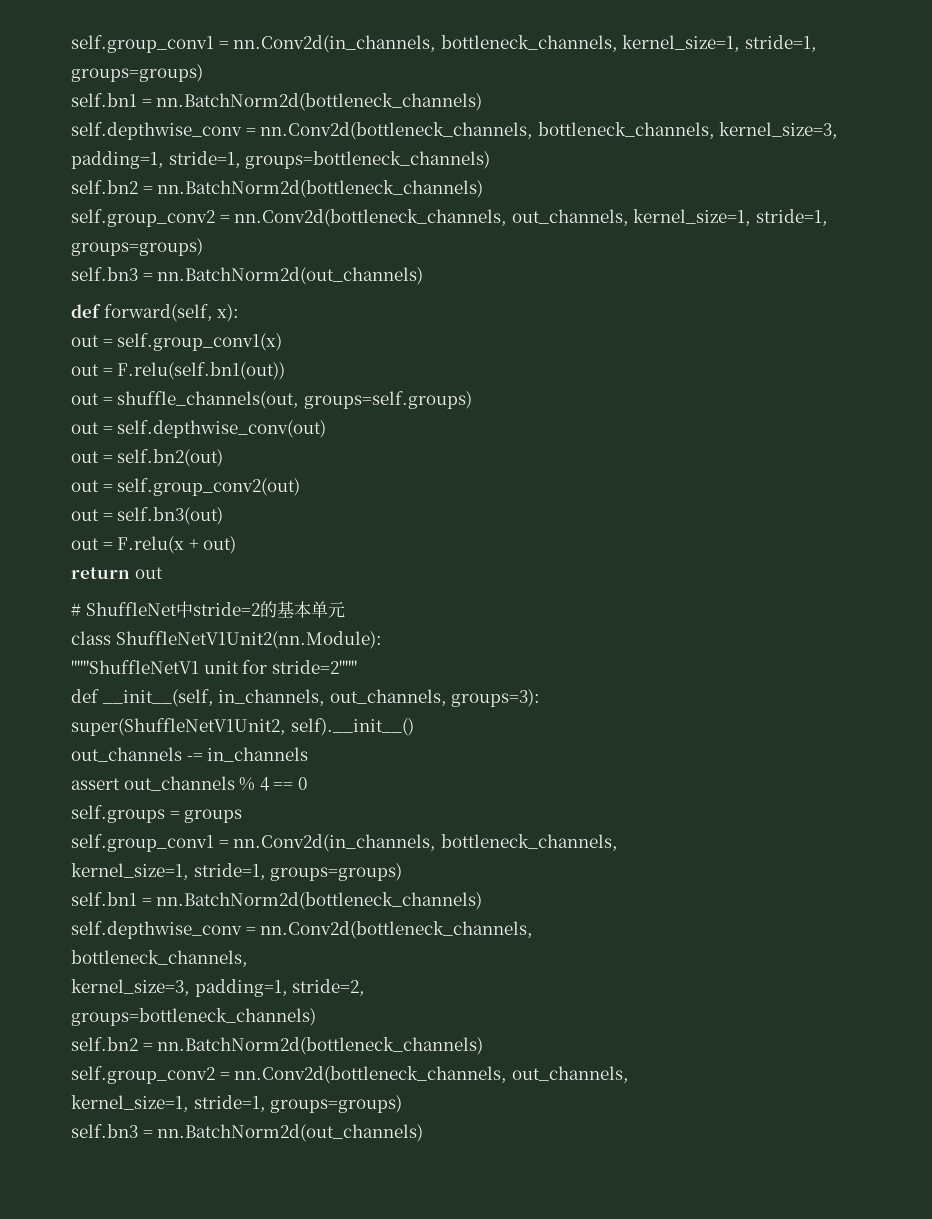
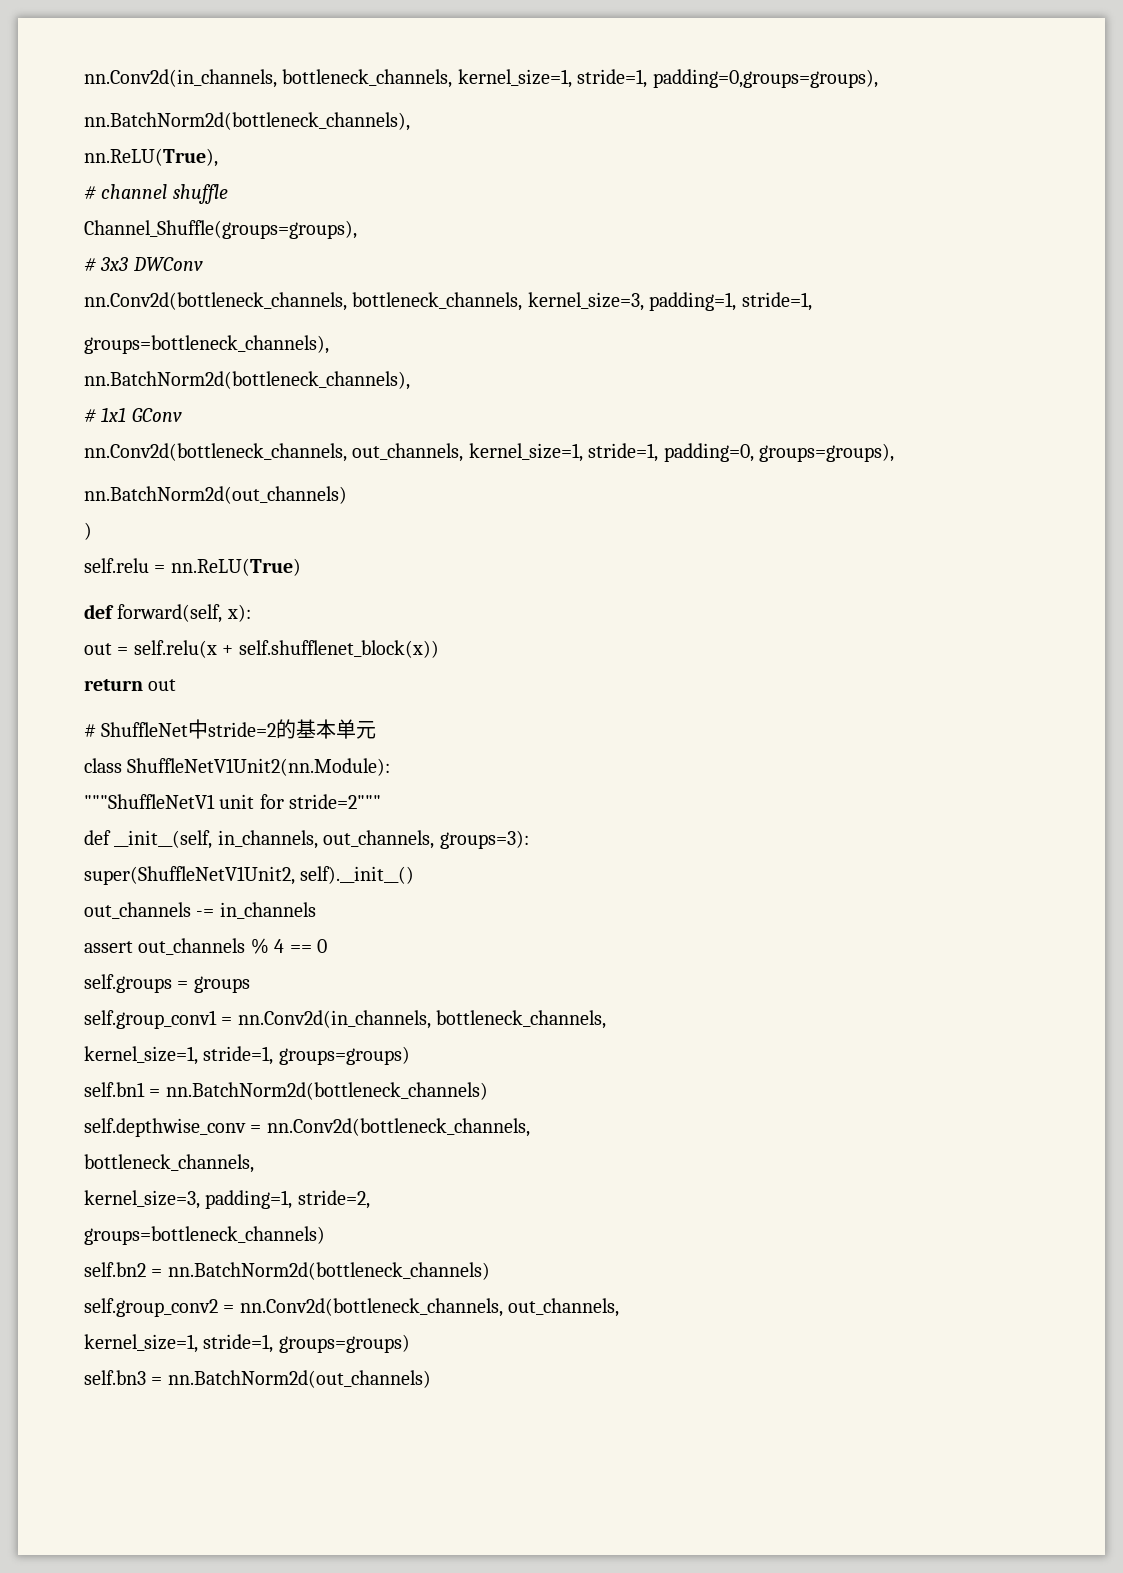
[71,35,229,53] self.group_conv1 = -> (84, 78) none
[71,64,203,82] [71,93,483,111] [71,122,256,140] groups=groups) // self.bn1 = nn.BatchNorm2d(bottleneck_channels) // self.depthwise_conv = -> [652,69,878,88] [84,112,410,131] [84,148,218,167] [84,184,228,204] [84,220,357,239] [84,257,203,271] padding=0,groups=groups), // nn.BatchNorm2d(bottleneck_channels), // nn.ReLU(True), // # channel shuffle // Channel_Shuffle(groups=groups), // # 3x3 DWConv //
[245,151,491,169] [71,180,484,198] [71,209,828,227] [71,238,203,256] [71,267,424,285] groups=bottleneck_channels) // self.bn2 = nn.BatchNorm2d(bottleneck_channels) // self.group_conv2 = nn.Conv2d(bottleneck_channels, out_channels, kernel_size=1, stride=1, groups=groups) // self.bn3 = nn.BatchNorm2d(out_channels) -> [84,335,329,354] [84,371,410,390] [84,407,182,422] [84,443,894,462] [84,486,347,504] [84,522,92,540] [84,558,301,576] // groups=bottleneck_channels), // nn.BatchNorm2d(bottleneck_channels), // # 1x1 GConv // nn.Conv2d(bottleneck_channels, out_channels, kernel_size=1, stride=1, padding=0, groups=groups), // nn.BatchNorm2d(out_channels) // ) // self.relu = nn.ReLU(True)
[117,333,283,351] [71,362,286,380] [71,391,472,409] [71,420,327,438] [71,449,224,467] [71,478,301,496] [71,507,224,525] [71,536,237,554] self.group_conv1(x) // out = F.relu(self.bn1(out)) // out = shuffle_channels(out, groups=self.groups) // out = self.depthwise_conv(out) // out = self.bn2(out) // out = self.group_conv2(out) // out = self.bn3(out) // out = F.relu(x + out) -> [133,640,439,658] self.relu(x + self.shufflenet_block(x))

